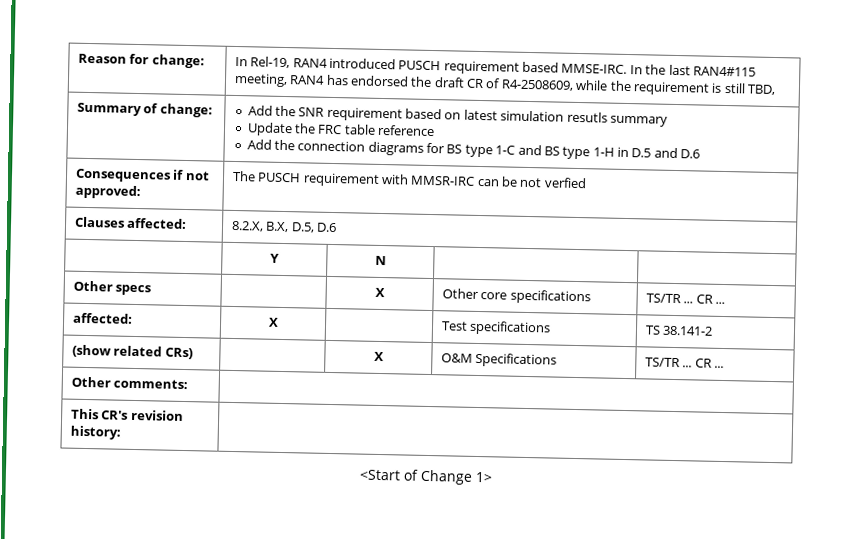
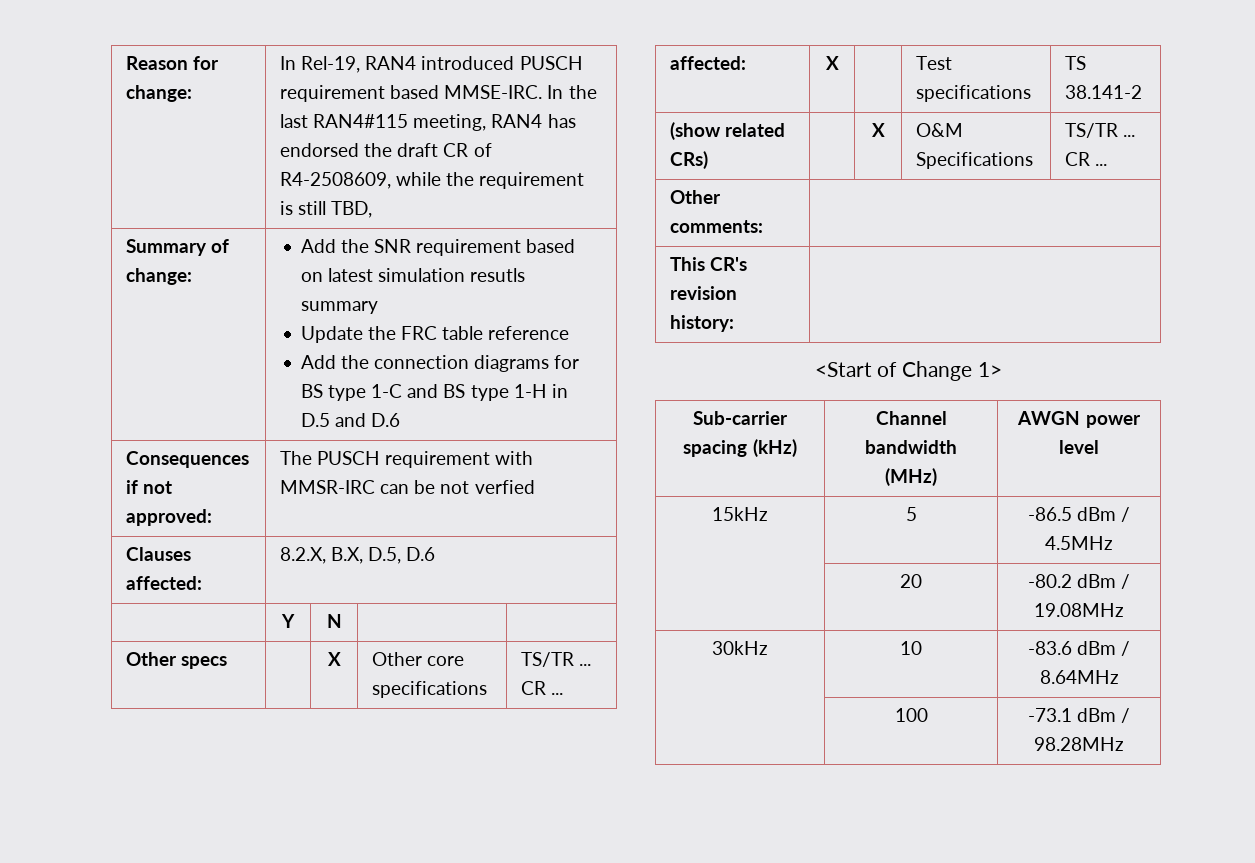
(493, 477) none -> [693,411,788,425] [683,439,797,457] [875,411,947,425] [865,440,957,454] [885,468,937,486] [1017,411,1141,428] [1059,440,1099,454] [712,507,768,521] [905,507,917,521] [1027,507,1131,522] [1045,536,1113,550] [900,574,922,588] [1027,574,1131,589] [1034,603,1124,617] [712,641,768,655] [900,641,922,655] [1027,641,1131,656] [1039,670,1119,684] [894,708,928,722] [1027,708,1131,723] [1034,737,1124,751] // Sub-carrier spacing (kHz) | Channel bandwidth (MHz) | AWGN power level // 15kHz | 5 | -86.5 dBm / 4.5MHz // | 20 | -80.2 dBm / 19.08MHz // 30kHz | 10 | -83.6 dBm / 8.64MHz // | 100 | -73.1 dBm / 98.28MHz

